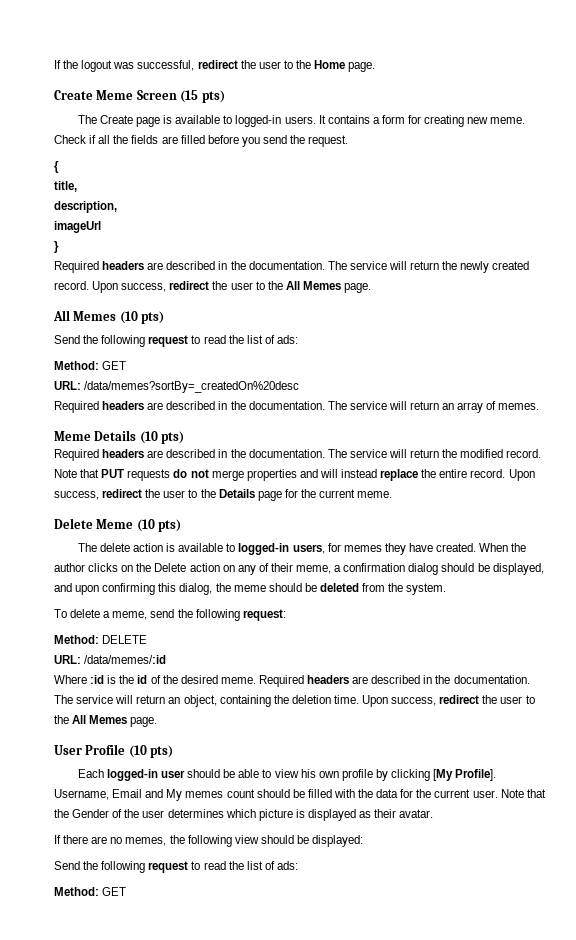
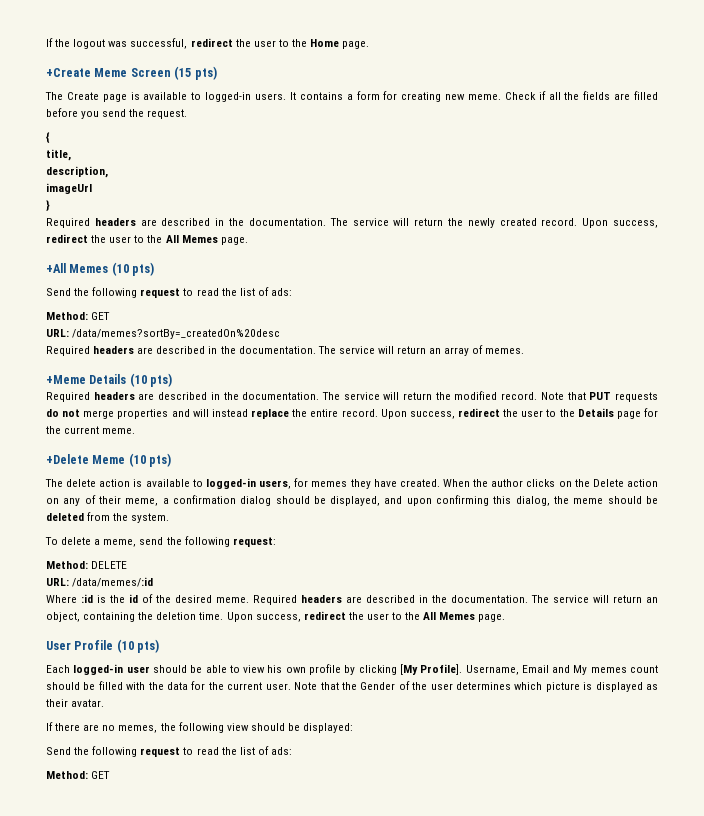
[54,90,93,100] Create -> [46,68,91,77] +Create
[53,310,70,321] All -> [46,263,66,273] +All
[54,431,91,441] Meme -> [46,375,86,384] +Meme
[54,518,93,529] Delete -> [46,454,89,464] +Delete

